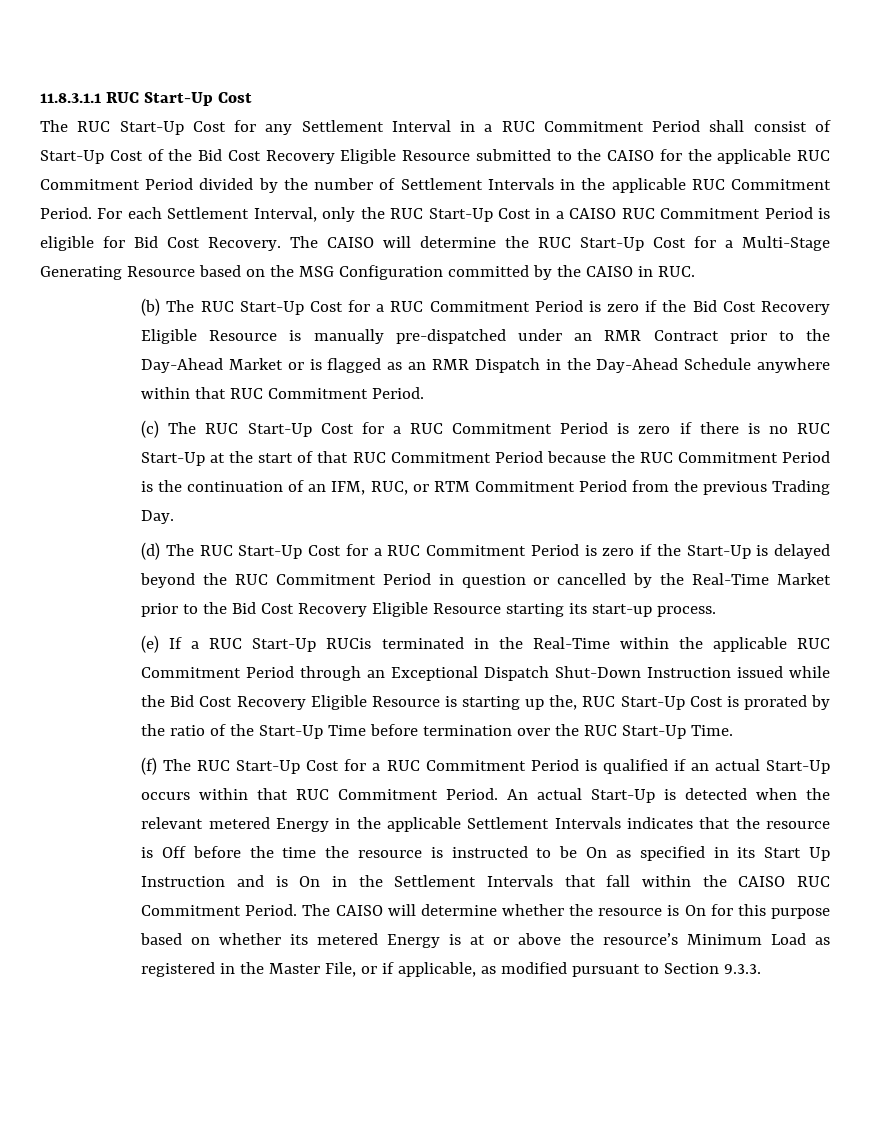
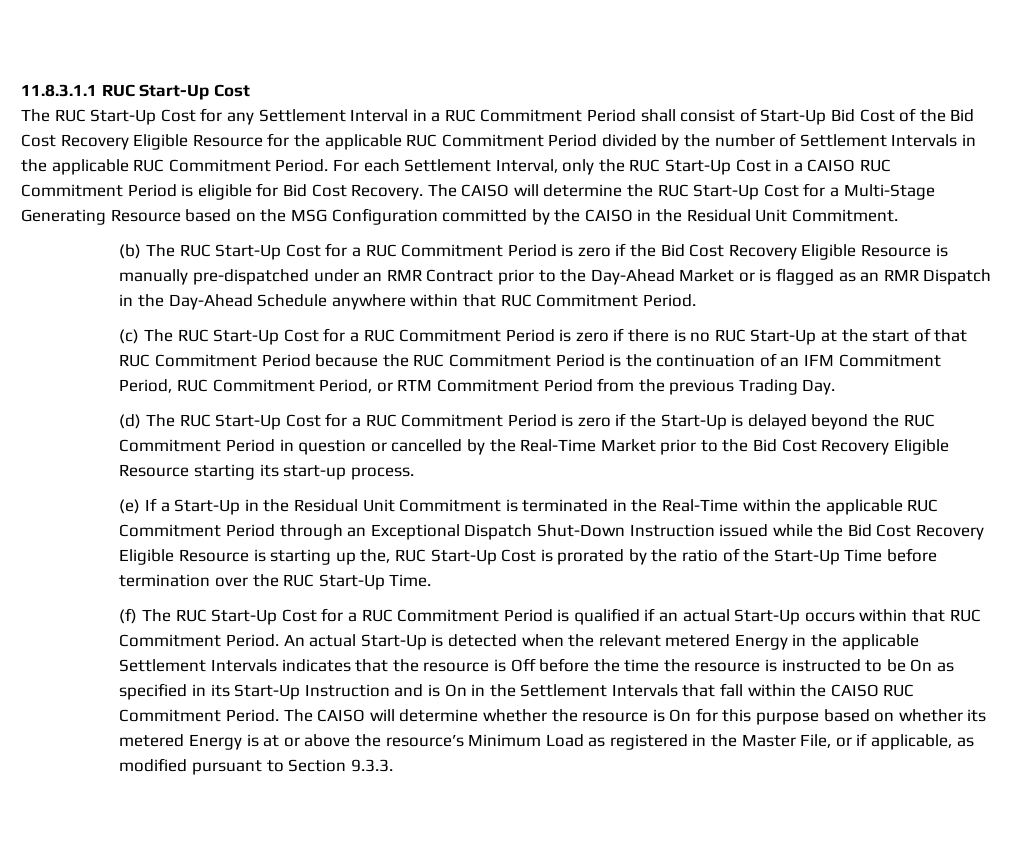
(104, 157) none -> [831,109,856,122] Bid
[475,149,654,161] submitted to the CAISO -> (263, 140) none
[657,266,695,277] RUC. -> [656,209,898,222] the Residual Unit Commitment.
[331,481,408,495] IFM, RUC, -> [804,354,941,367] [119,379,373,393] IFM Commitment Period, RUC Commitment Period,
[209,638,372,652] RUC Start-Up RUCis -> [174,499,518,515] Start-Up in the Residual Unit Commitment is
[764,847,830,861] Start Up -> [234,684,301,700] Start-Up

